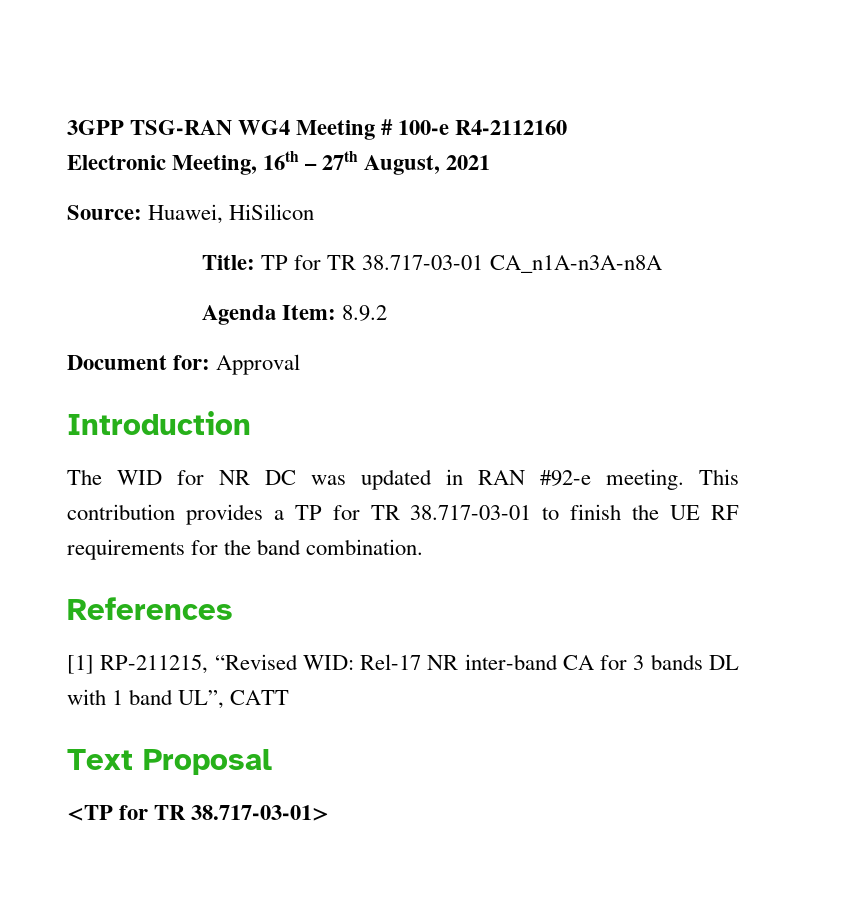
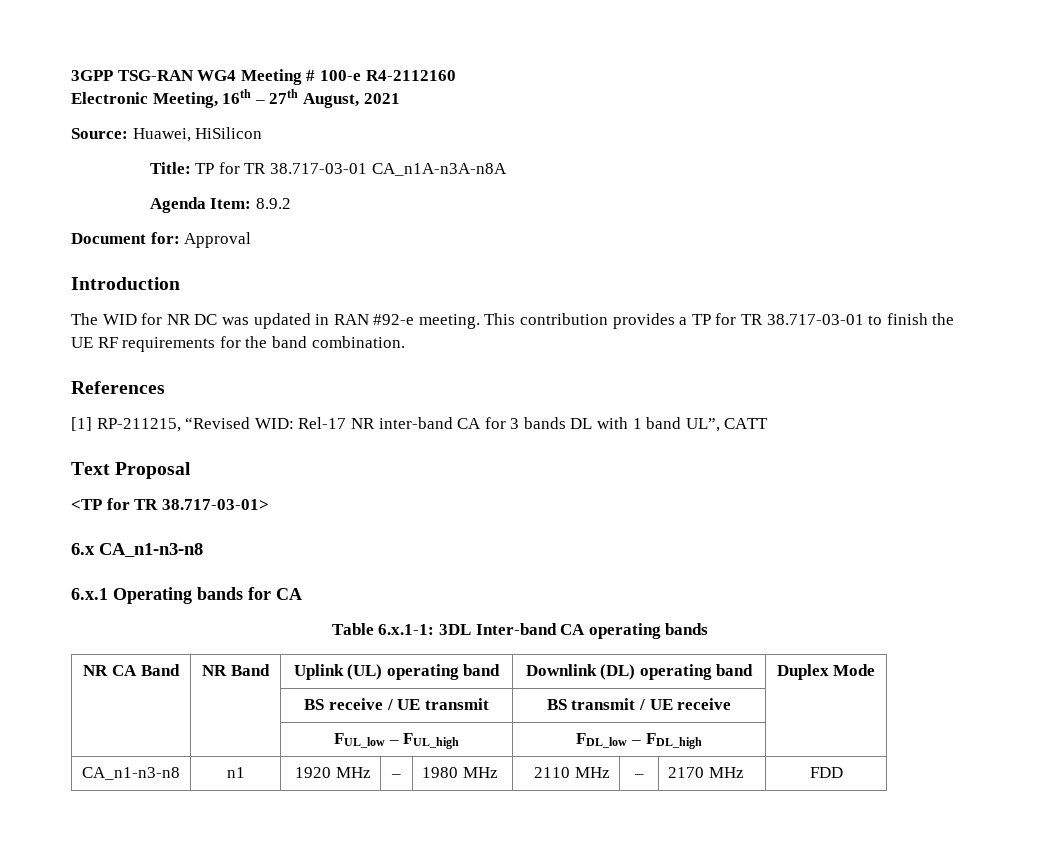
(330, 813) none -> [71,543,203,557] [71,587,302,604] [331,623,709,639] [83,664,180,676] [202,664,270,676] [293,664,501,680] [525,664,754,680] [776,664,876,680] [304,698,489,710] [546,698,732,710] [333,733,460,749] [576,733,702,749] [82,767,180,780] [226,767,245,778] [294,767,371,778] [391,774,401,778] [422,767,499,778] [533,767,610,778] [633,774,644,778] [668,767,745,778] [809,767,843,778] // 6.x CA_n1-n3-n8 // 6.x.1 Operating bands for CA // Table 6.x.1-1: 3DL Inter-band CA operating bands // NR CA Band | NR Band | Uplink (UL) operating band | Downlink (DL) operating band | Duplex Mode // | | BS receive / UE transmit | BS transmit / UE receive | // | | FUL_low – FUL_high | FDL_low – FDL_high | // CA_n1-n3-n8 | n1 | 1920 MHz | – | 1980 MHz | 2110 MHz | – | 2170 MHz | FDD

